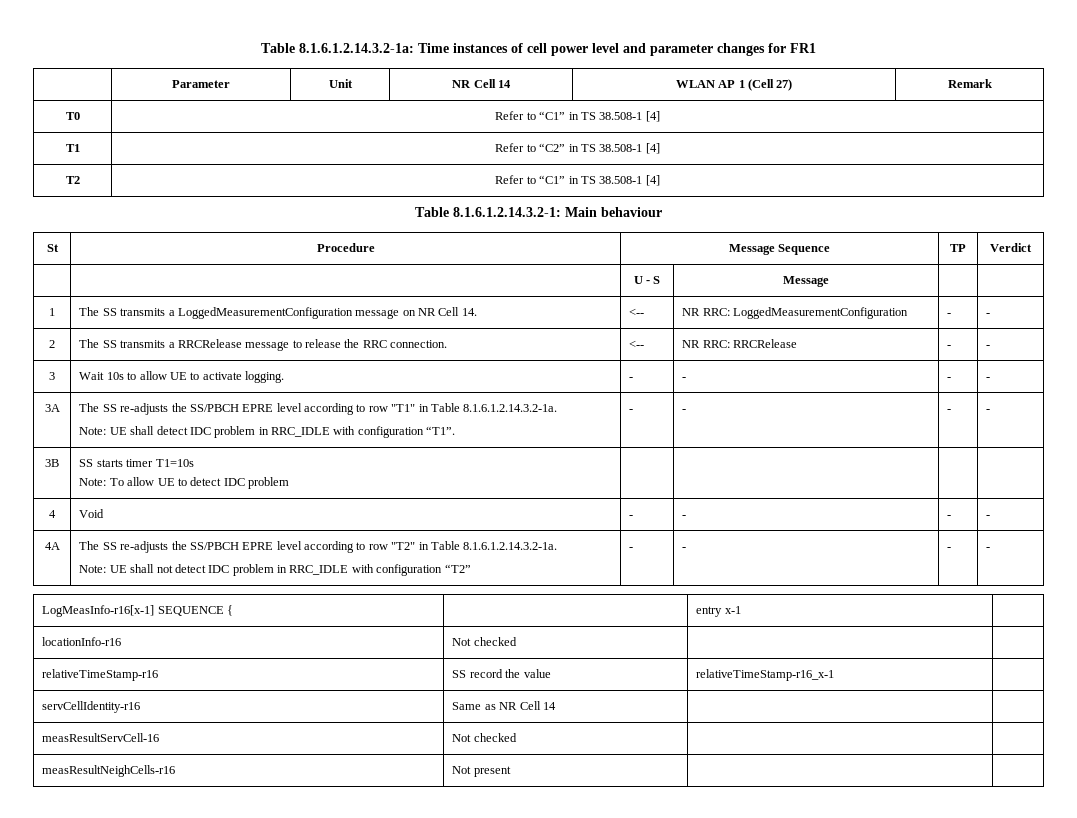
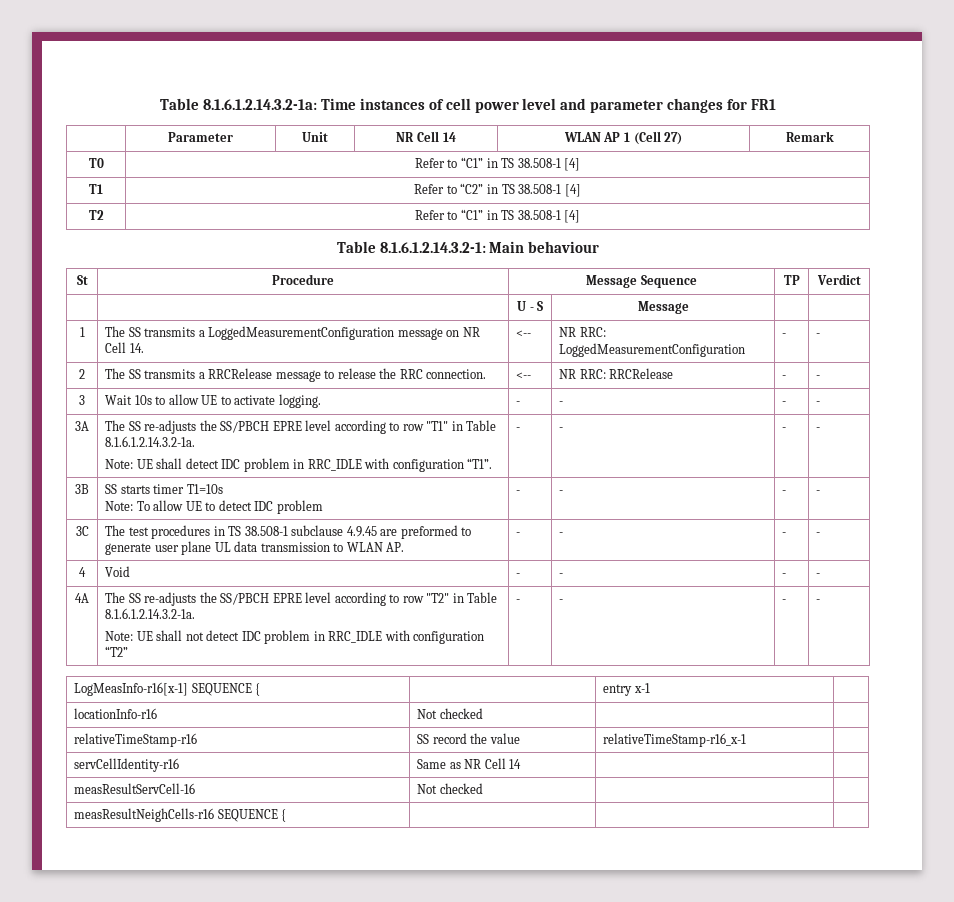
(290, 483) | | | -> [516,490,521,494] [559,490,564,494] [782,490,787,494] [816,490,821,494] [75,526,89,536] [105,525,472,539] [105,541,405,555] [516,532,521,536] [559,532,564,536] [782,532,787,536] [816,532,821,536] - | - | - | - // 3C | The test procedures in TS 38.508-1 subclause 4.9.45 are preformed to generate user plane UL data transmission to WLAN AP. | - | - | - | -
[452,766,511,777] | Not present -> [217,809,287,822] SEQUENCE { |

